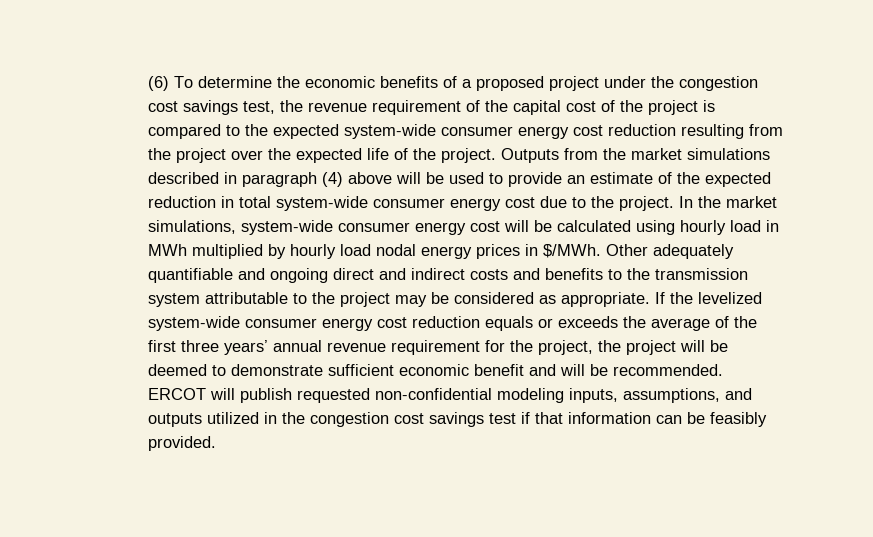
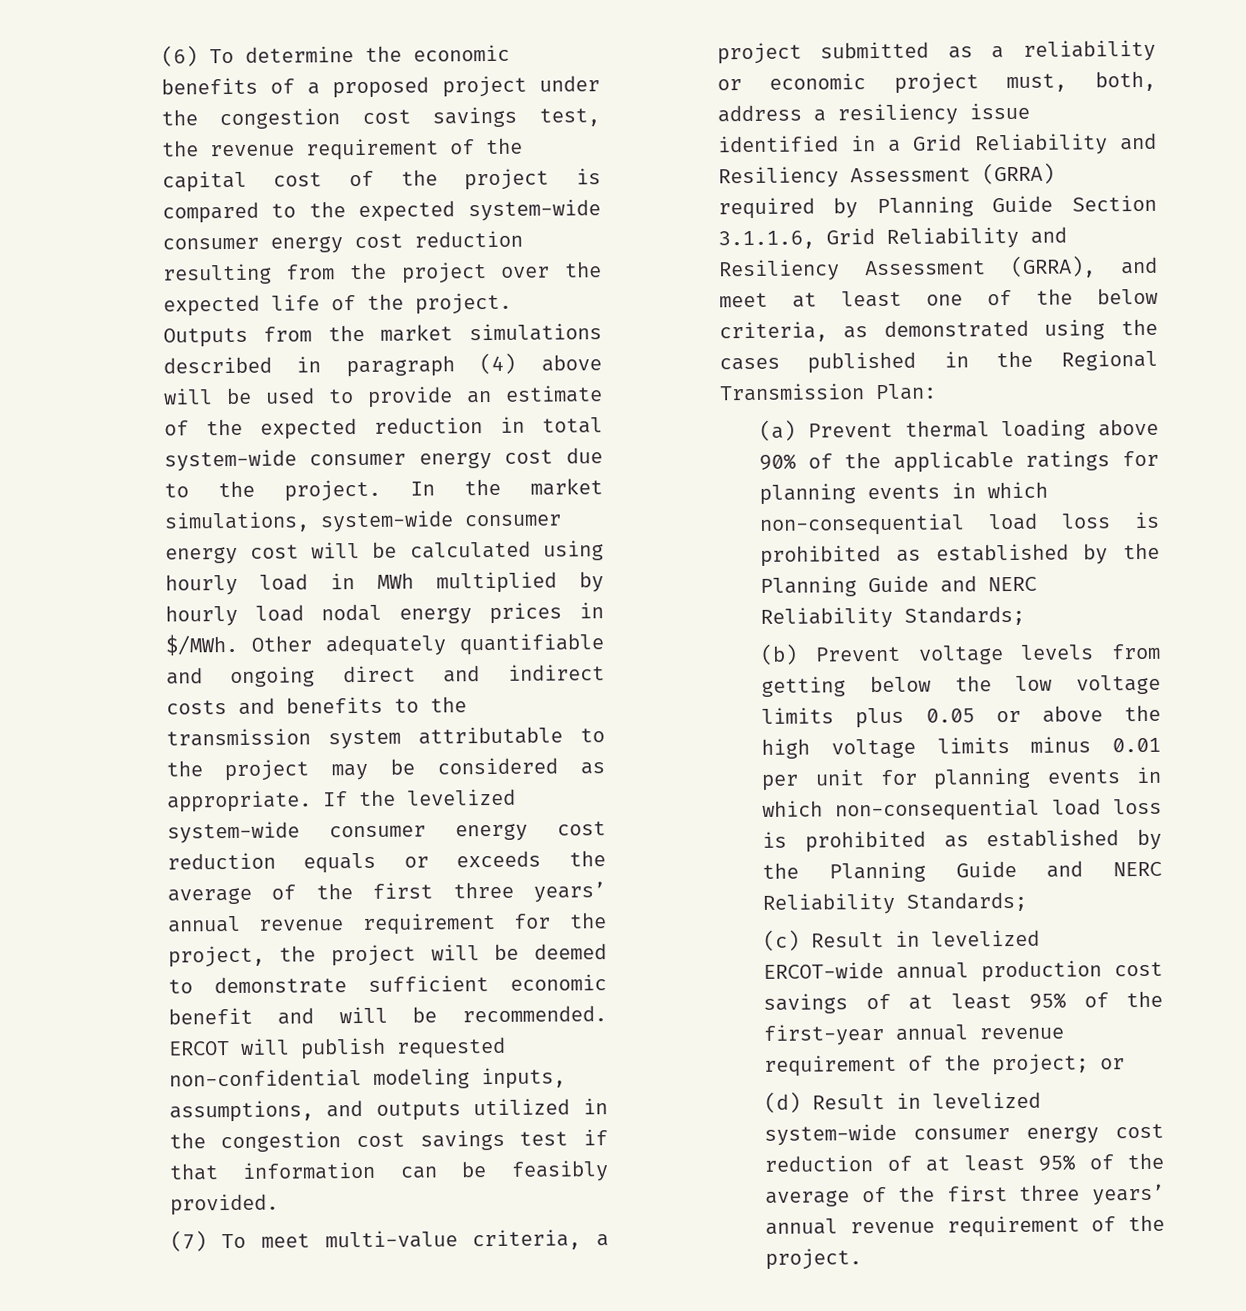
(216, 443) none -> [169,1229,609,1252] [716,39,1156,65] [716,70,1156,94] [716,102,1030,126] [717,132,1157,156] [717,162,1055,189] [717,194,1157,220] [717,226,1067,250] [717,255,1158,282] [718,287,1158,308] [718,318,1158,343] [718,349,1158,374] [718,383,937,402] [759,418,1159,441] [759,450,1159,473] [759,481,1049,505] [759,511,1160,536] [760,542,1160,567] [760,575,1038,597] [760,605,1026,629] [760,643,1161,665] [761,674,1161,697] [761,704,1161,729] [761,736,1161,759] [761,766,1161,791] [762,798,1162,822] [762,828,1162,853] [762,860,1162,883] [762,891,1028,915] [763,929,1041,951] [763,960,1163,983] [763,990,1163,1014] [763,1024,1065,1046] [764,1053,1126,1077] [764,1091,1042,1113] [764,1123,1164,1146] [764,1152,1164,1172] [765,1183,1165,1207] [765,1214,1165,1238] [765,1248,863,1270] // (7) To meet multi-value criteria, a project submitted as a reliability or economic project must, both, address a resiliency issue identified in a Grid Reliability and Resiliency Assessment (GRRA) required by Planning Guide Section 3.1.1.6, Grid Reliability and Resiliency Assessment (GRRA), and meet at least one of the below criteria, as demonstrated using the cases published in the Regional Transmission Plan: // (a) Prevent thermal loading above 90% of the applicable ratings for planning events in which non-consequential load loss is prohibited as established by the Planning Guide and NERC Reliability Standards; // (b) Prevent voltage levels from getting below the low voltage limits plus 0.05 or above the high voltage limits minus 0.01 per unit for planning events in which non-consequential load loss is prohibited as established by the Planning Guide and NERC Reliability Standards; // (c) Result in levelized ERCOT-wide annual production cost savings of at least 95% of the first-year annual revenue requirement of the project; or // (d) Result in levelized system-wide consumer energy cost reduction of at least 95% of the average of the first three years’ annual revenue requirement of the project.

